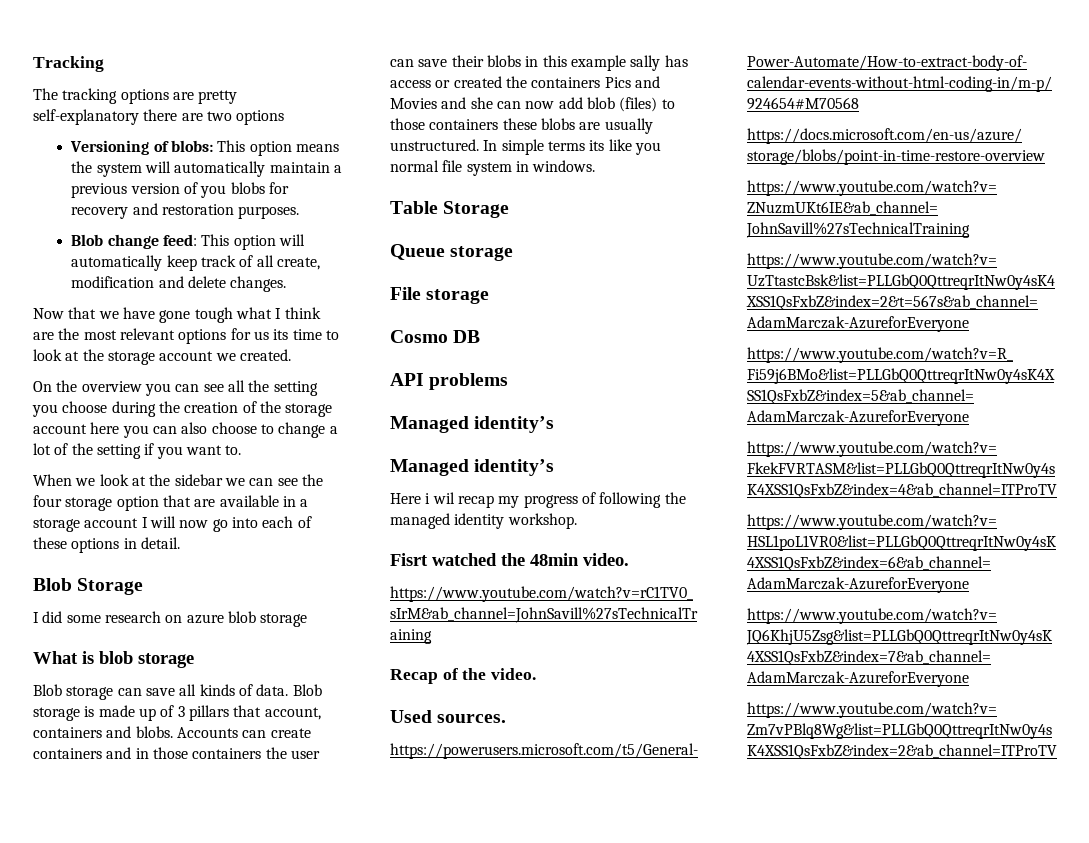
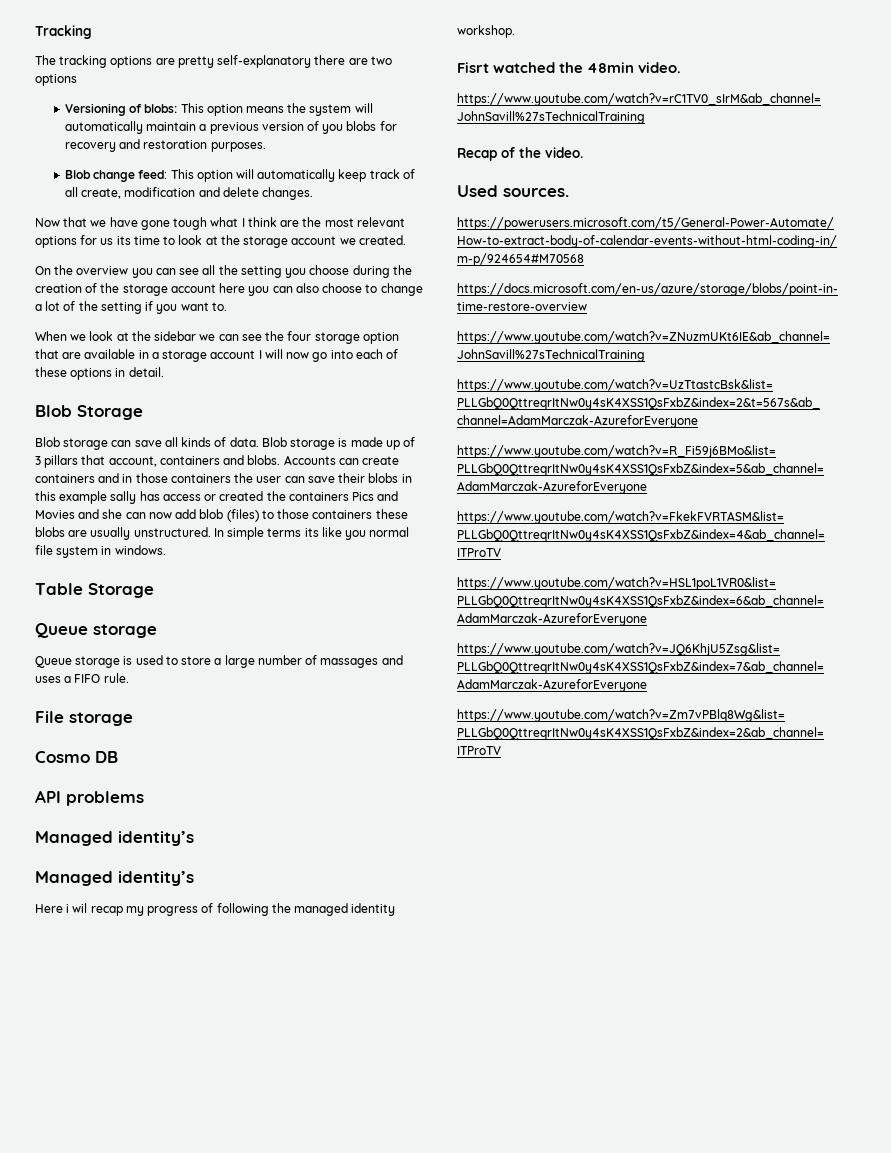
[33,611,308,627] [33,651,194,668] // I did some research on azure blob storage // What is blob storage -> (143, 412) none
(514, 253) none -> [35,655,403,668] [35,673,129,683] // Queue storage is used to store a large number of massages and uses a FIFO rule.

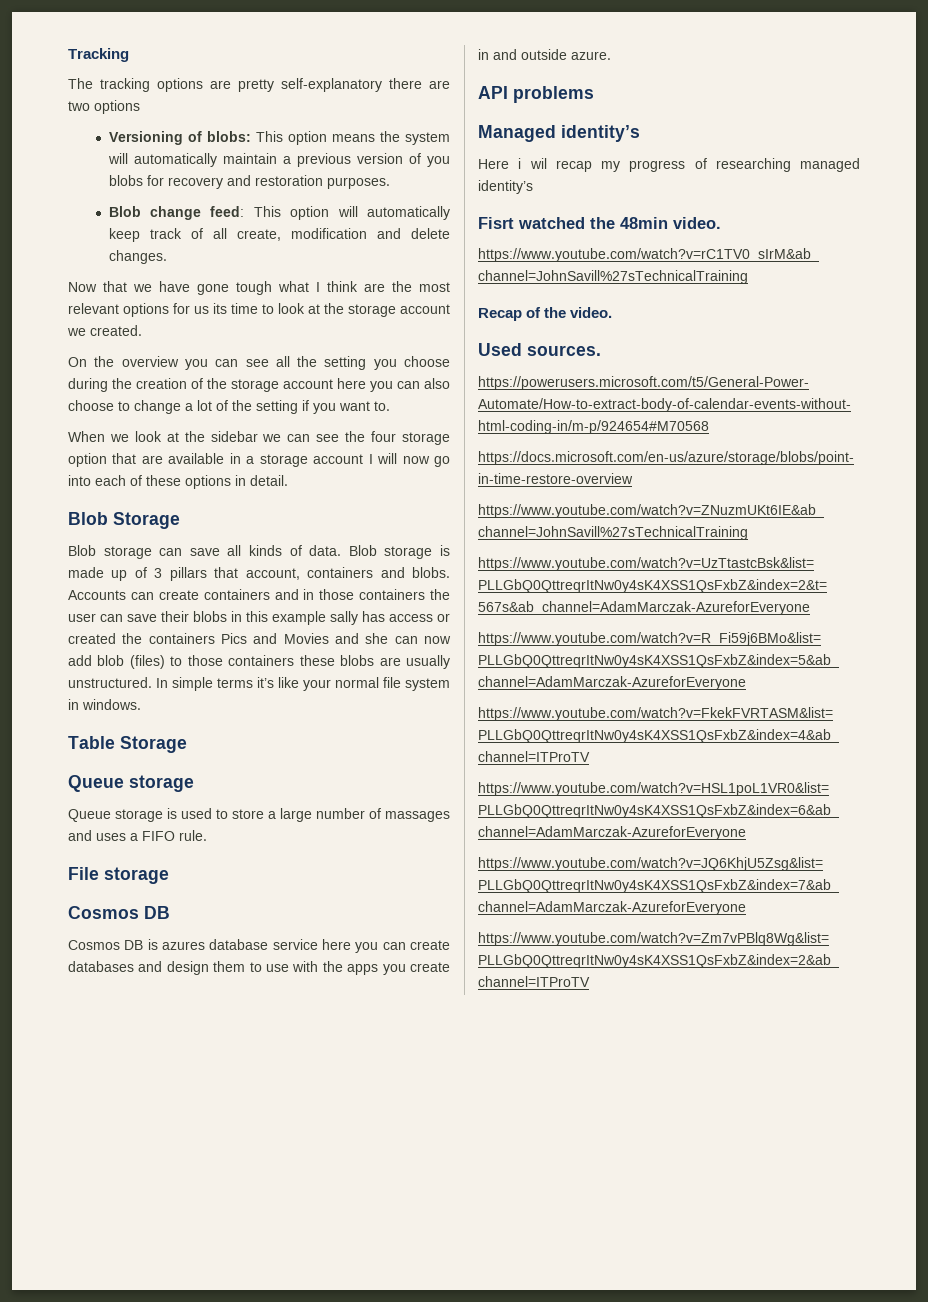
[304,527,367,540] its like you -> [257,677,331,691] it’s like your
[35,751,118,763] Cosmo DB -> [68,906,170,919] [68,939,450,953] [68,961,450,975] [478,49,611,60] Cosmos DB // Cosmos DB is azures database service here you can create databases and design them to use with the apps you create in and outside azure.
[35,871,194,886] // Managed identity’s -> (640, 133) none
[216,903,396,916] [457,25,515,38] following the managed identity workshop. -> [715,158,860,172] [478,180,533,194] researching managed identity’s

